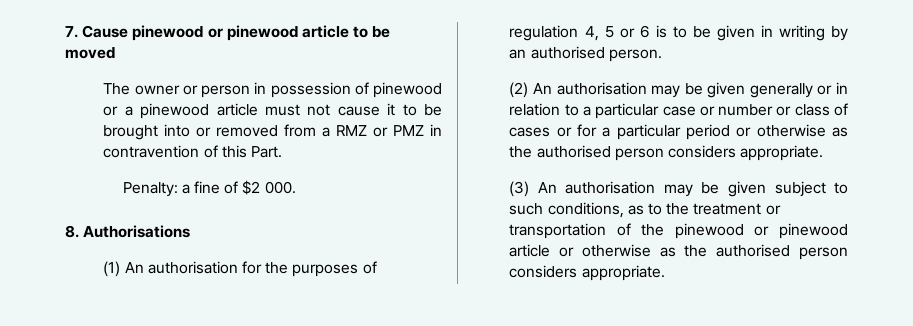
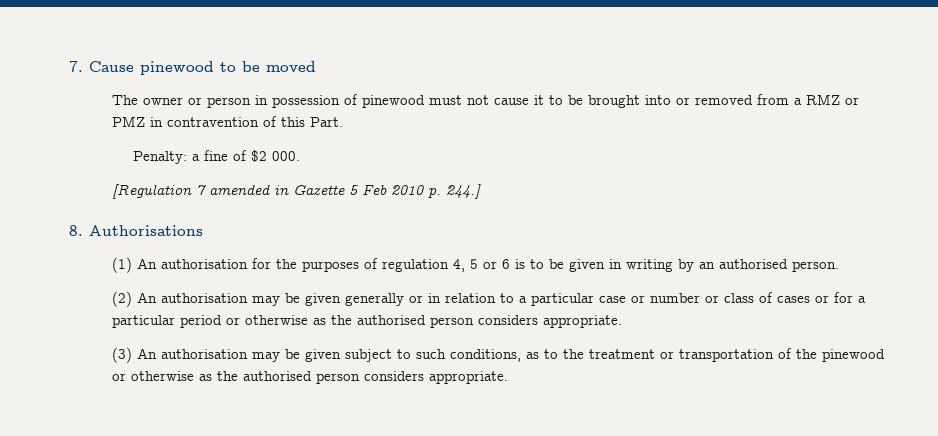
[207,25,349,41] or pinewood article -> (214, 68) none
[103,103,258,119] or a pinewood article -> (425, 101) none
(296, 187) none -> [111,184,481,199] // [Regulation 7 amended in Gazette 5 Feb 2010 p. 244.]
[779,223,848,239] [509,244,575,257] pinewood article or -> (126, 377) none

